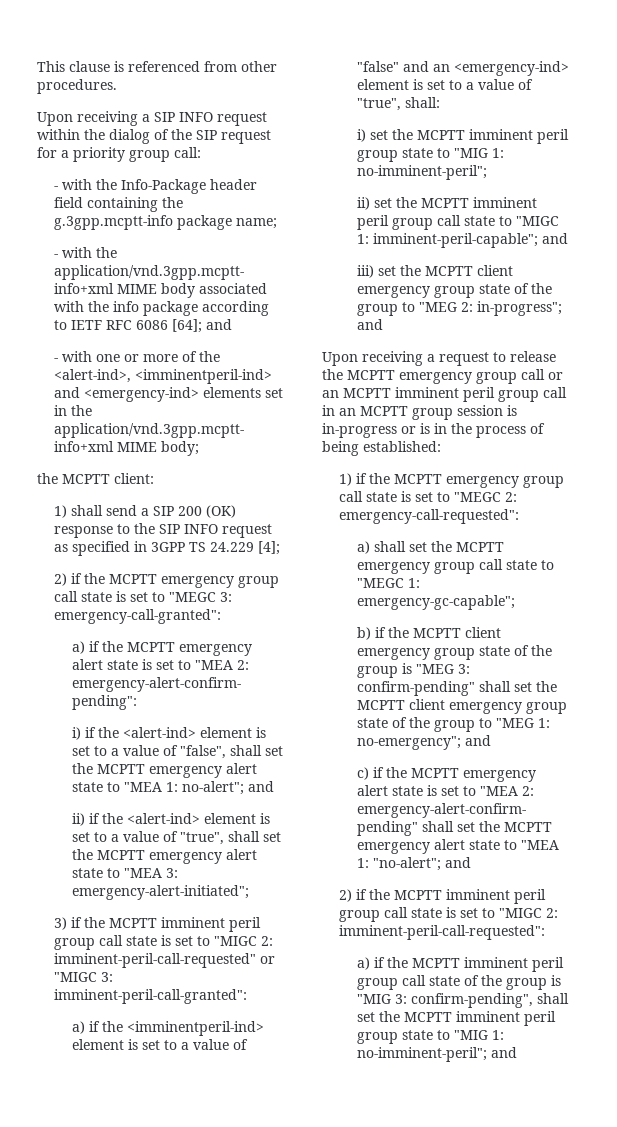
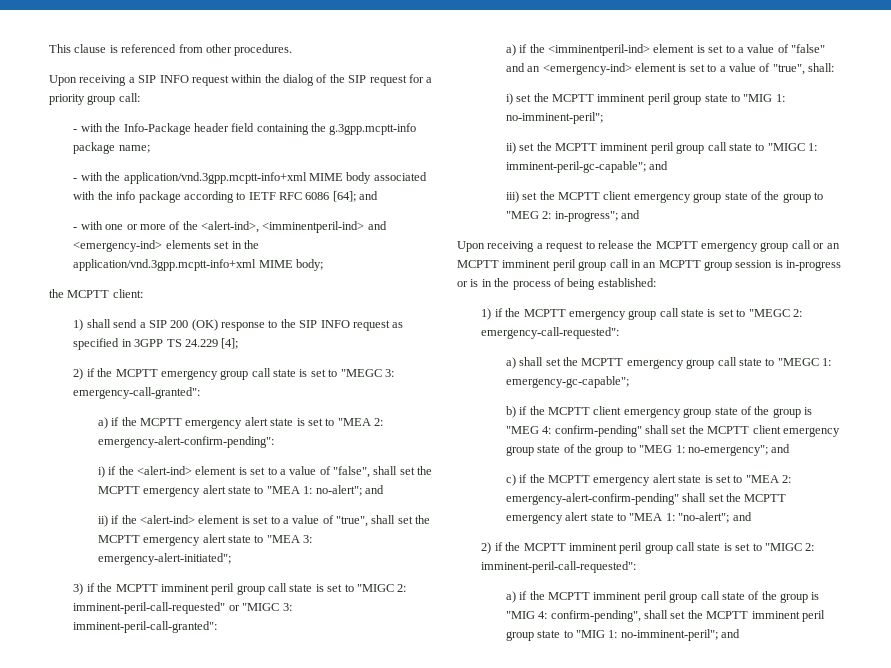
[372,233,538,248] imminent-peril-capable"; -> [505,161,646,173] imminent-peril-gc-capable";
[457,664,470,674] 3: -> [542,426,552,434] 4:
[394,994,407,1004] 3: -> [538,611,548,619] 4:

